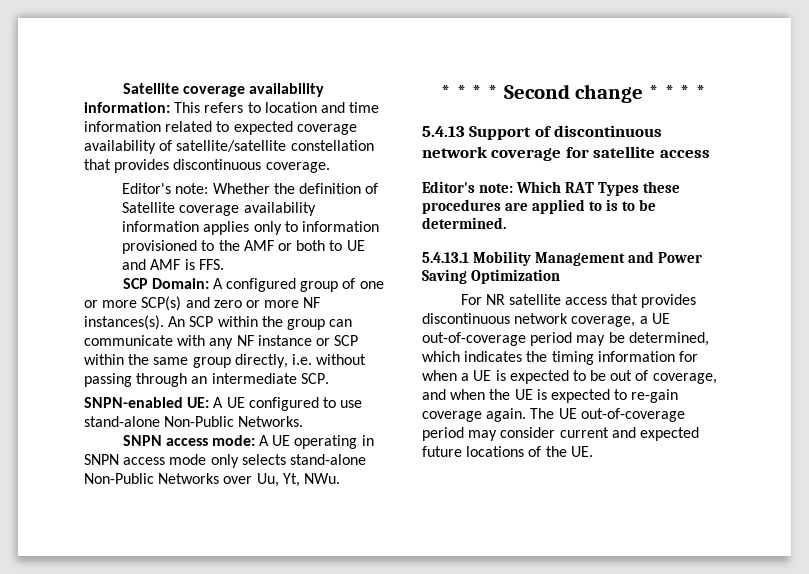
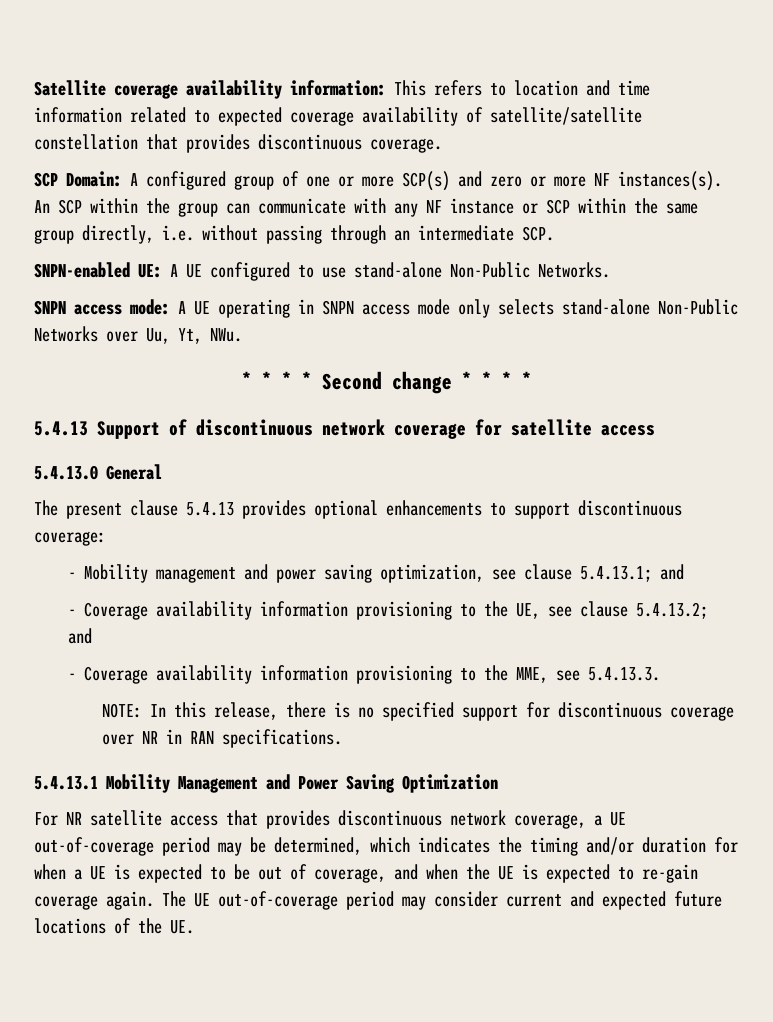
[122,183,379,194] [122,202,316,216] [122,221,380,235] [122,240,365,254] [122,259,224,270] // Editor's note: Whether the definition of Satellite coverage availability information applies only to information provisioned to the AMF or both to UE and AMF is FFS. -> (442, 145) none
[422,181,681,196] [422,199,657,214] [422,217,506,229] Editor's note: Which RAT Types these procedures are applied to is to be determined. -> [34,464,162,480] [34,500,682,519] [34,531,106,546] [67,564,684,583] [67,601,708,620] [67,628,92,644] [67,665,660,684] [101,702,734,721] [101,729,342,748] 5.4.13.0 General // The present clause 5.4.13 provides optional enhancements to support discontinuous coverage: // - Mobility management and power saving optimization, see clause 5.4.13.1; and // - Coverage availability information provisioning to the UE, see clause 5.4.13.2; and // - Coverage availability information provisioning to the MME, see 5.4.13.3. // NOTE: In this release, there is no specified support for discontinuous coverage over NR in RAN specifications.
[597,351,675,362] information -> [586,837,706,855] and/or duration

